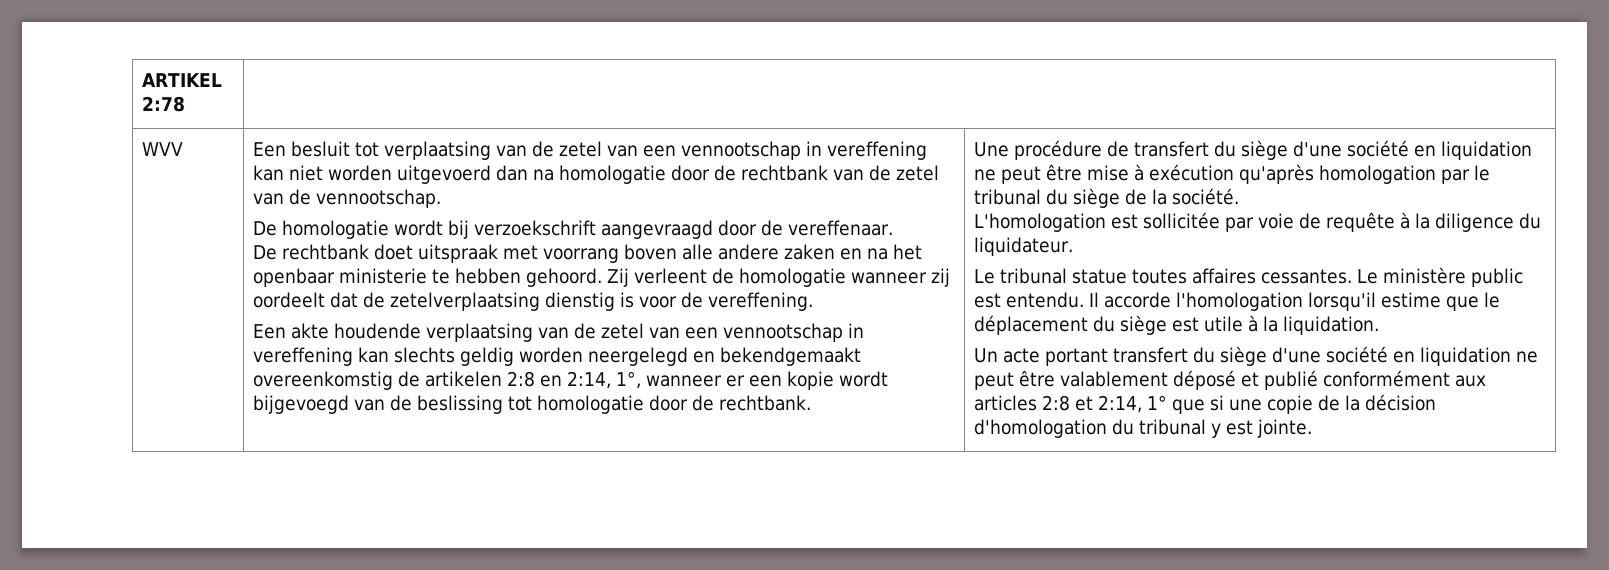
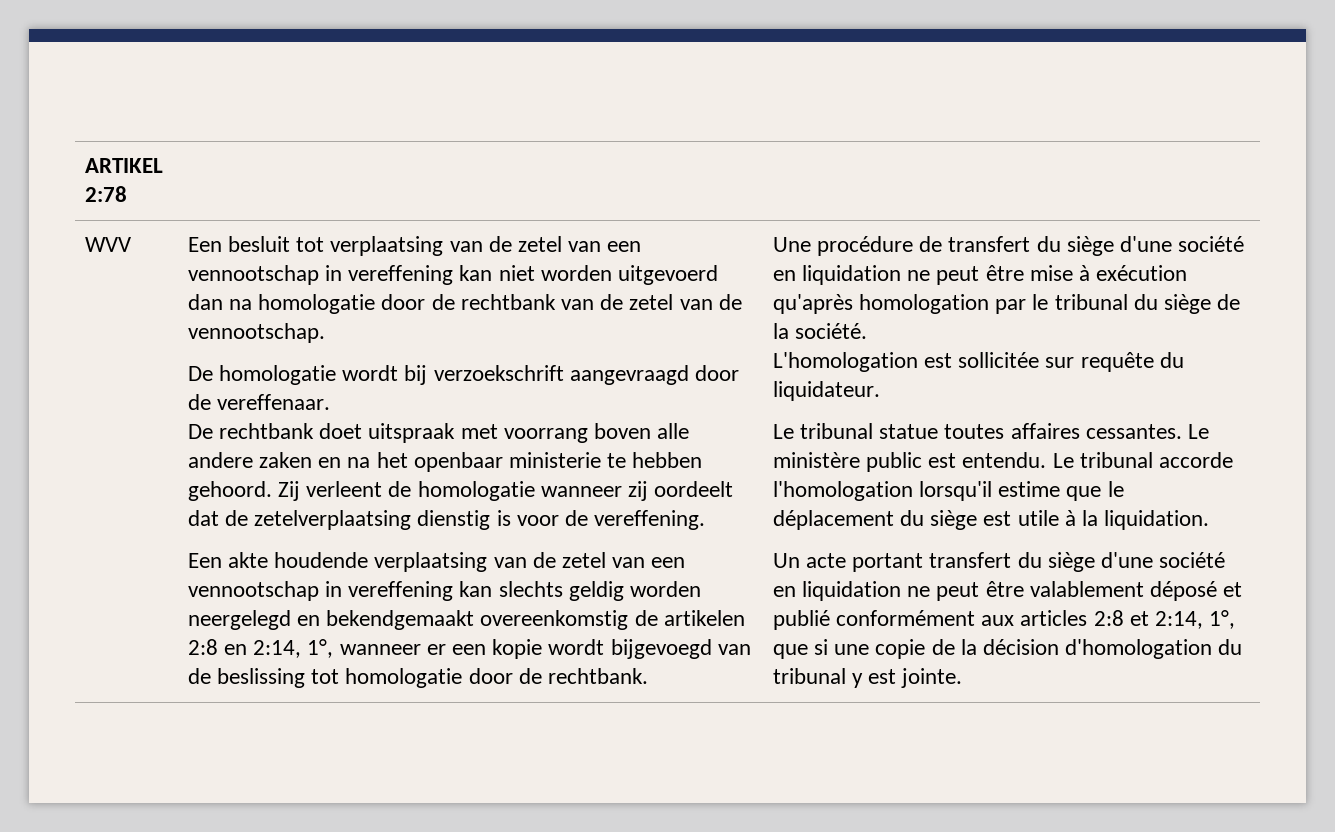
[1225,212,1515,232] par voie de requête à la diligence -> [1045,352,1154,372] sur requête
[1089,292,1100,307] Il -> [1052,452,1153,468] Le tribunal
[1147,395,1168,410] 1° -> [1209,610,1236,629] 1°,

